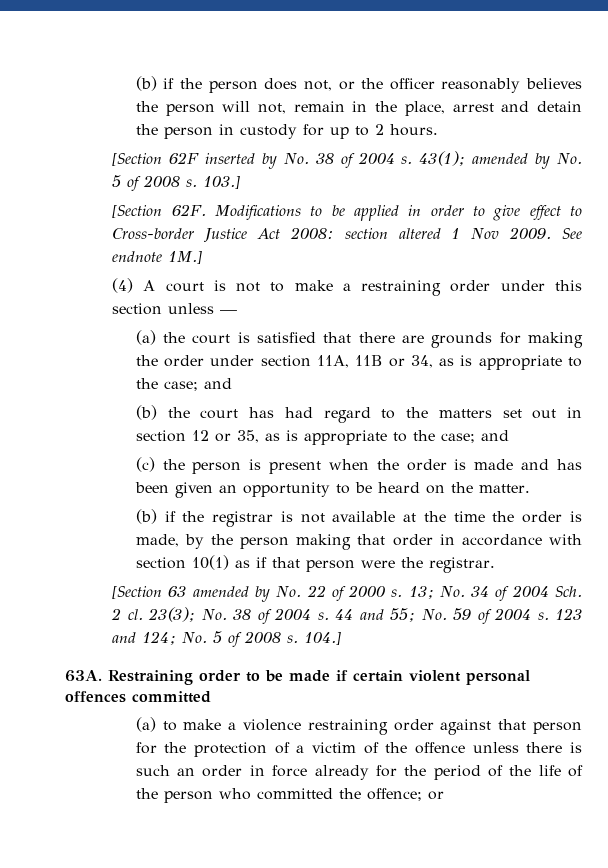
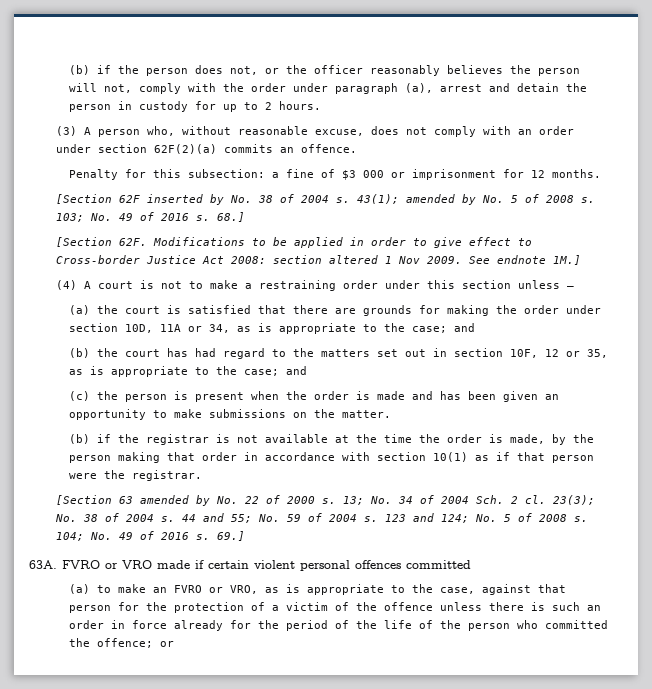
[293,101,445,116] remain in the place, -> [139,83,434,94] comply with the order under paragraph (a),
(438, 130) none -> [55,126,574,137] [55,144,357,154] [69,169,602,180] // (3) A person who, without reasonable excuse, does not comply with an order under section 62F(2)(a) commits an offence. // Penalty for this subsection: a fine of $3 000 or imprisonment for 12 months.
[203,175,241,189] 103.] -> [55,212,245,222] 103; No. 49 of 2016 s. 68.]
[316,355,383,368] 11A, 11B -> [125,324,182,333] 10D, 11A
(186, 436) none -> [510,349,539,358] 10F,
[354,482,420,493] be heard -> [174,409,287,418] make submissions
[304,631,342,645] [65,670,283,685] 104.] // 63A. Restraining order to be -> [55,531,245,541] [29,560,152,569] 104; No. 49 of 2016 s. 69.] // 63A. FVRO or VRO
[228,719,434,735] a violence restraining order -> [153,584,476,595] an FVRO or VRO, as is appropriate to the case,

